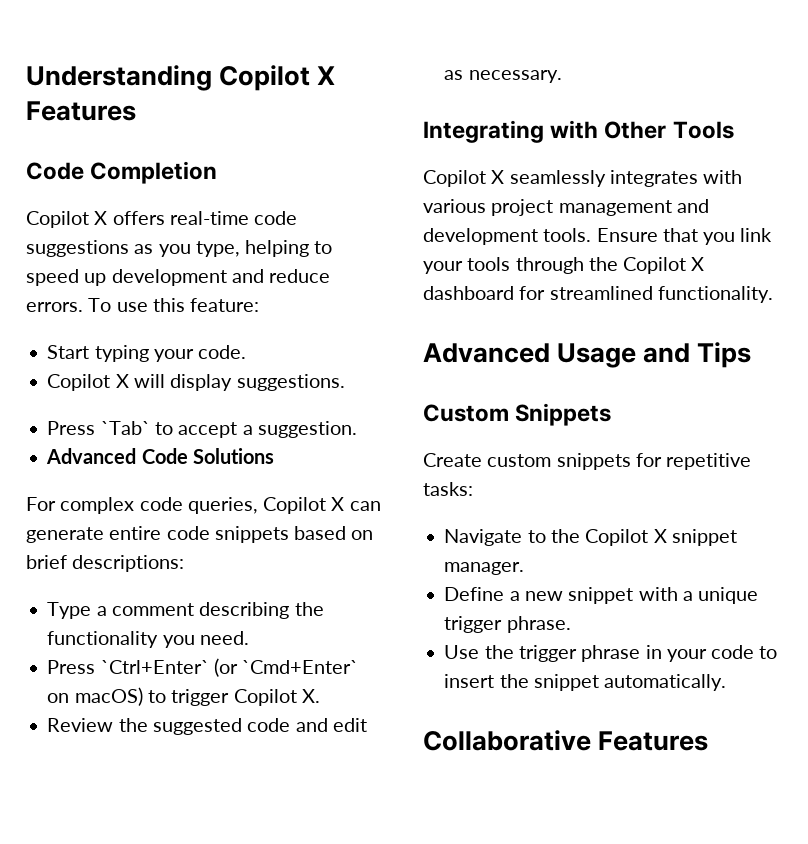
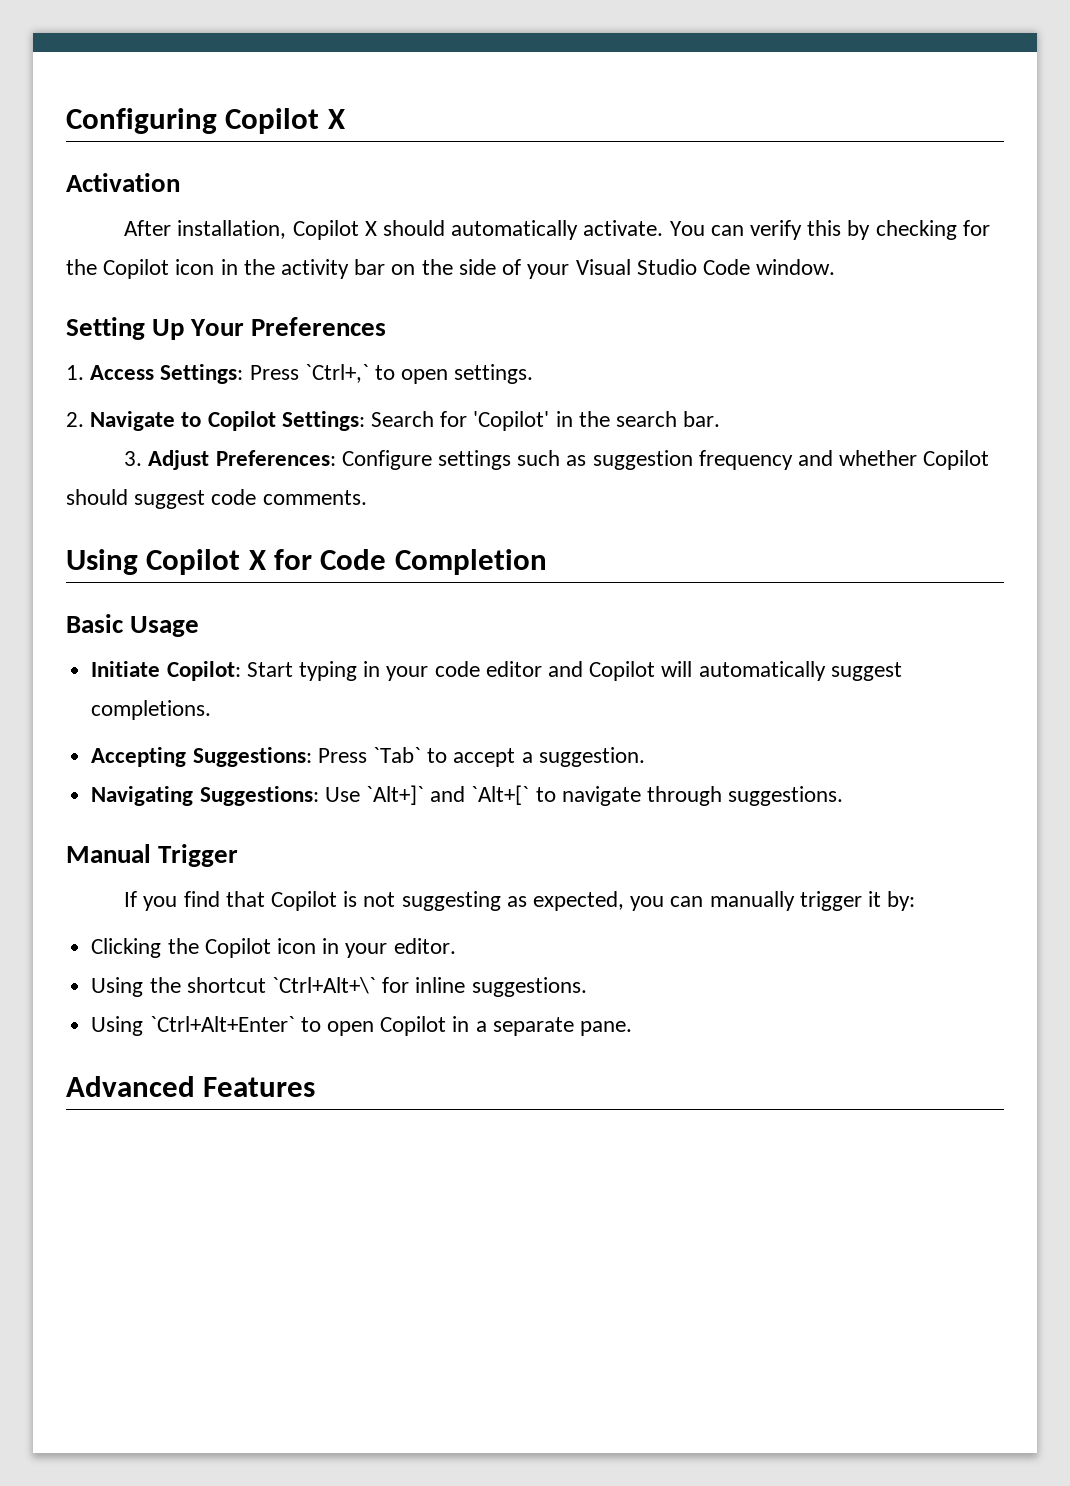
[26,65,336,91] [26,101,136,121] [26,161,218,184] [26,211,298,228] [26,240,333,257] [26,269,331,286] [26,298,260,312] [47,345,247,362] [47,374,345,391] Understanding Copilot X Features // Code Completion // Copilot X offers real-time code suggestions as you type, helping to speed up development and reduce errors. To use this feature: // Start typing your code. // Copilot X will display suggestions. // -> [66,108,345,134] [66,173,180,192] [124,220,990,240] [66,259,836,279] [66,317,387,340] [66,364,534,384] [66,411,721,431] [124,450,990,470] [66,489,367,509] [66,549,547,575] [66,614,200,637] [91,661,902,681] [91,700,212,720] [91,747,312,767] Configuring Copilot X // Activation // After installation, Copilot X should automatically activate. You can verify this by checking for the Copilot icon in the activity bar on the side of your Visual Studio Code window. // Setting Up Your Preferences // 1. Access Settings: Press `Ctrl+,` to open settings. // 2. Navigate to Copilot Settings: Search for 'Copilot' in the search bar. // 3. Adjust Preferences: Configure settings such as suggestion frequency and whether Copilot should suggest code comments. // Using Copilot X for Code Completion // Basic Usage // Initiate Copilot: Start typing in your code editor and Copilot will automatically suggest completions. // Accepting Suggestions:
[46,448,274,464] [26,497,381,514] [26,526,374,543] [26,555,185,572] [47,602,324,619] [47,631,249,648] [47,658,359,677] [47,687,320,706] [47,718,367,735] [444,70,562,83] [423,120,734,143] [423,170,743,187] [423,199,709,216] [423,228,773,245] [423,257,705,274] [423,286,773,303] [423,342,752,368] [423,403,612,426] [423,453,752,470] [423,482,473,496] [444,529,737,546] [444,562,525,575] [444,587,759,604] [444,616,571,633] [444,645,778,662] [444,674,727,691] [423,730,591,751] Advanced Code Solutions // For complex code queries, Copilot X can generate entire code snippets based on brief descriptions: // Type a comment describing the functionality you need. // Press `Ctrl+Enter` (or `Cmd+Enter` on macOS) to trigger Copilot X. // Review the suggested code and edit as necessary. // Integrating with Other Tools // Copilot X seamlessly integrates with various project management and development tools. Ensure that you link your tools through the Copilot X dashboard for streamlined functionality. // Advanced Usage and Tips // Custom Snippets // Create custom snippets for repetitive tasks: // Navigate to the Copilot X snippet manager. // Define a new snippet with a unique trigger phrase. // Use the trigger phrase in your code to insert the snippet automatically. // Collaborative -> [91,785,844,806] [66,844,239,867] [124,891,916,911] [91,938,456,958] [91,977,587,997] [91,1016,632,1036] [66,1076,195,1097] Navigating Suggestions: Use `Alt+]` and `Alt+[` to navigate through suggestions. // Manual Trigger // If you find that Copilot is not suggesting as expected, you can manually trigger it by: // Clicking the Copilot icon in your editor. // Using the shortcut `Ctrl+Alt+\` for inline suggestions. // Using `Ctrl+Alt+Enter` to open Copilot in a separate pane. // Advanced

